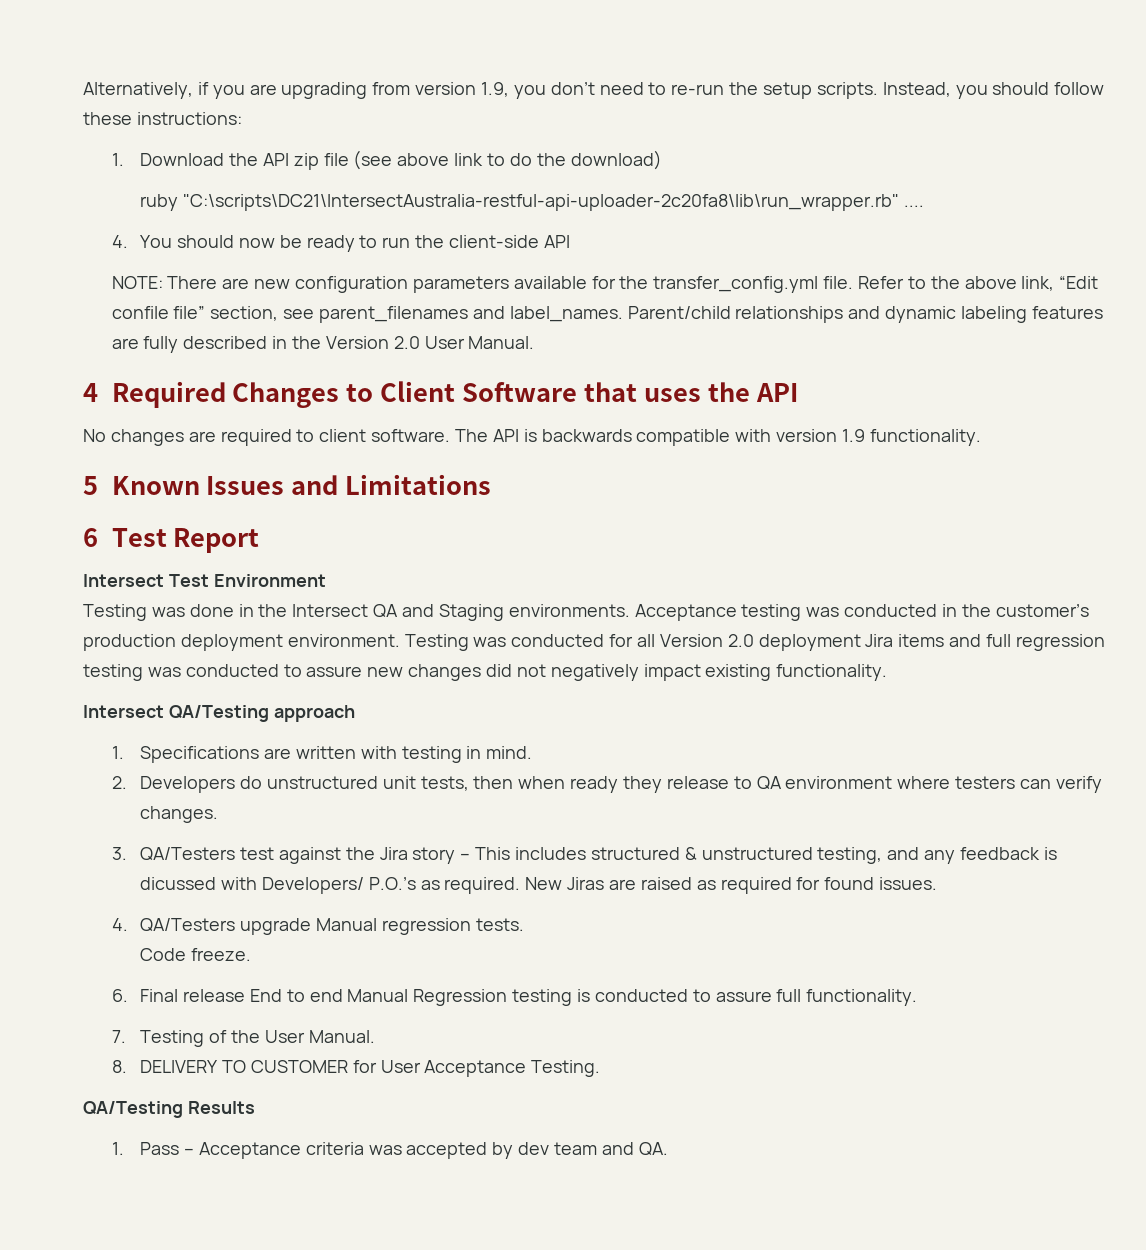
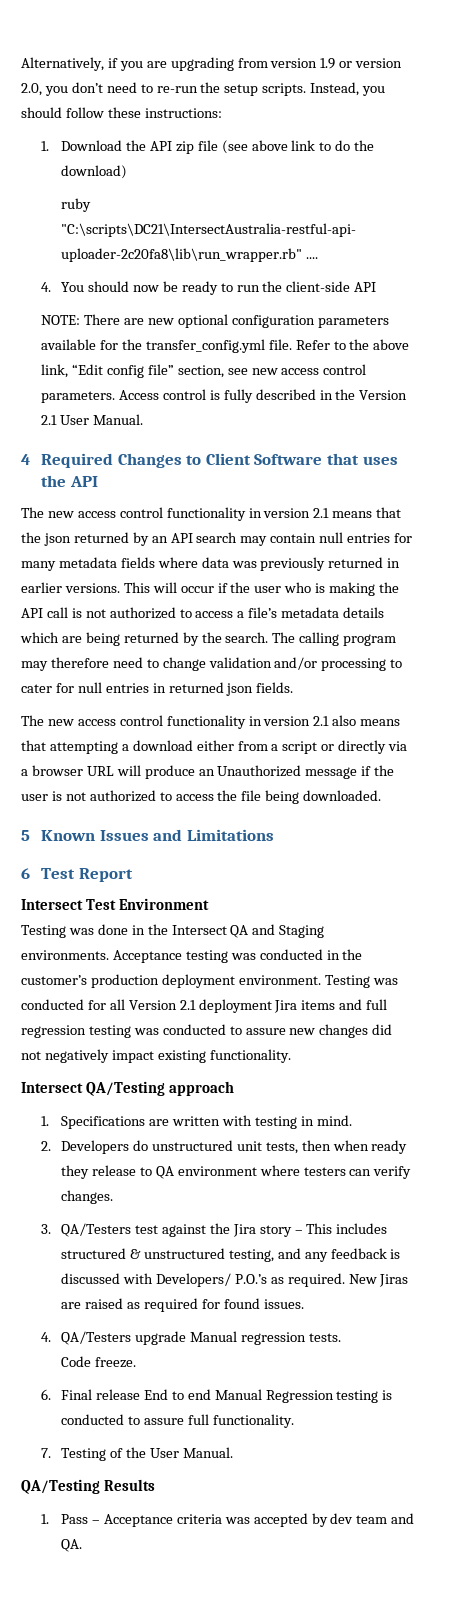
[481,82,510,97] 1.9, -> [320,58,403,69] [21,83,42,96] 1.9 or version 2.0,
(291, 284) none -> [177,314,228,328] optional
[111,306,169,319] confile -> [106,365,144,378] config
[318,306,1103,323] [111,338,139,349] parent_filenames and label_names. Parent/child relationships and dynamic labeling features are -> [251,364,367,375] [41,389,220,403] new access control parameters. Access control is
[393,336,420,349] 2.0 -> [41,415,58,425] 2.1
[83,429,981,446] No changes are required to client software. The API is backwards compatible with version 1.9 functionality. -> [21,507,402,521] [21,532,413,546] [21,557,401,571] [21,582,400,596] [21,607,385,619] [20,632,397,646] [21,657,403,671] [21,682,294,696] [21,715,401,729] [21,740,408,754] [21,765,395,779] [21,790,382,804] The new access control functionality in version 2.1 means that the json returned by an API search may contain null entries for many metadata fields where data was previously returned in earlier versions. This will occur if the user who is making the API call is not authorized to access a file’s metadata details which are being returned by the search. The calling program may therefore need to change validation and/or processing to cater for null entries in returned json fields. // The new access control functionality in version 2.1 also means that attempting a download either from a script or directly via a browser URL will produce an Unauthorized message if the user is not authorized to access the file being downloaded.
[727,634,754,647] 2.0 -> [179,1000,196,1010] 2.1
[140,877,217,890] dicussed -> [61,1273,121,1284] discussed
[111,1060,601,1077] // 8. DELIVERY TO CUSTOMER for User Acceptance Testing. -> (233, 1452) none

